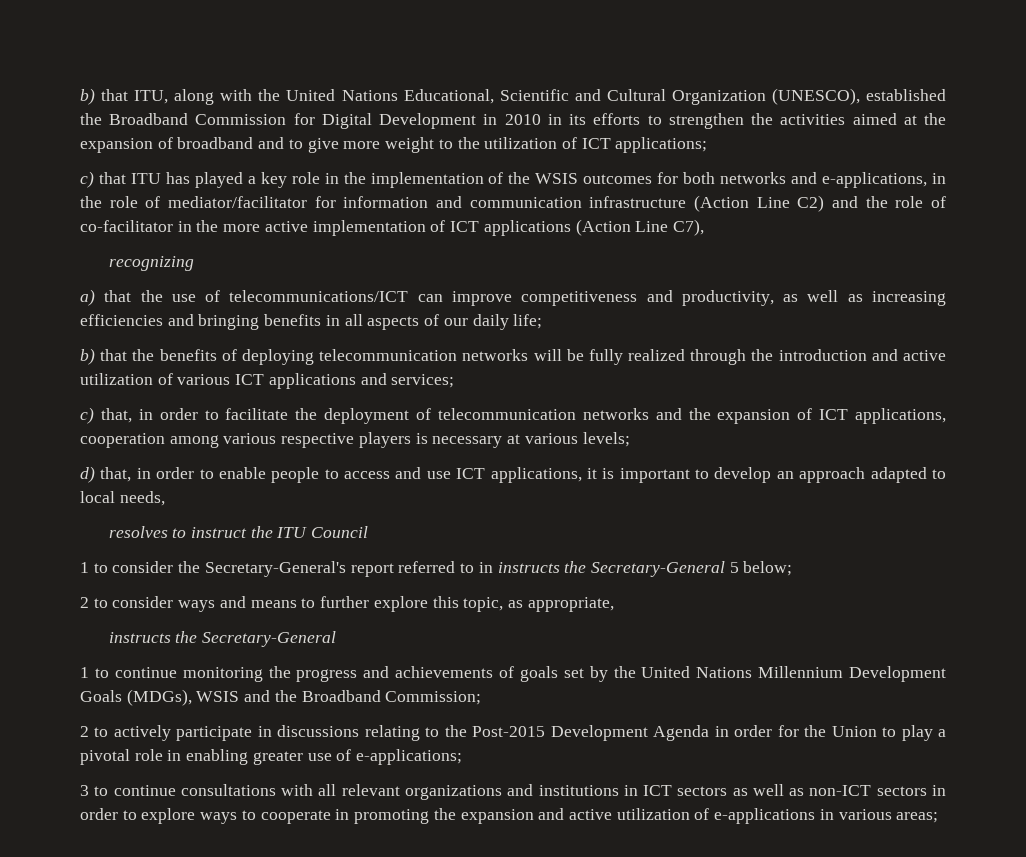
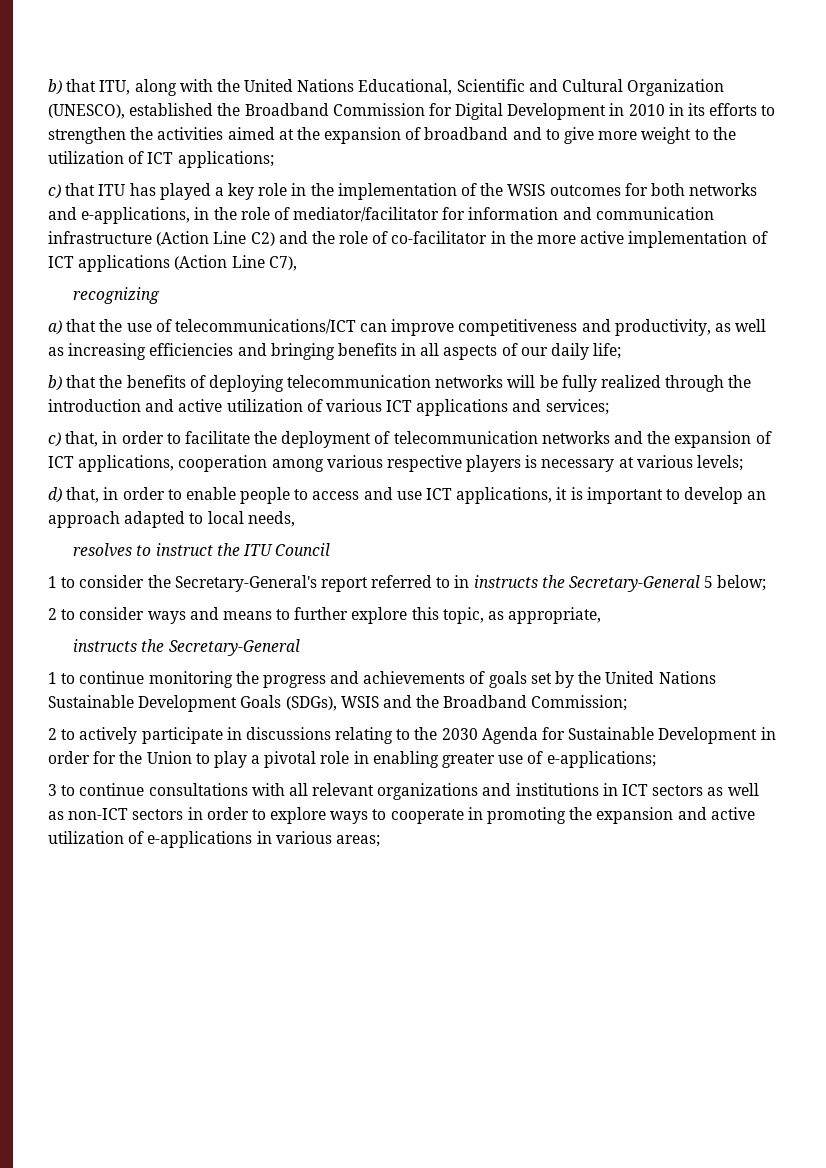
[758,666,844,678] Millennium -> [48,695,134,708] Sustainable
[126,689,192,706] (MDGs), -> [285,696,337,711] (SDGs),
[472,725,710,741] Post-2015 Development Agenda -> [441,727,758,744] 2030 Agenda for Sustainable Development

